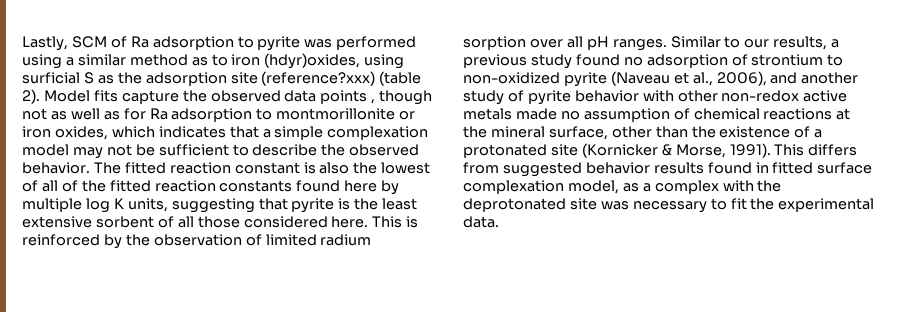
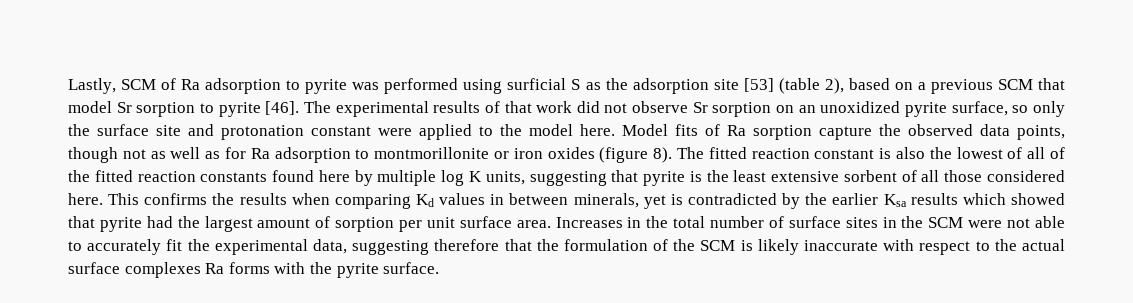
[65,53,405,69] a similar method as to iron (hdyr)oxides, using -> (503, 86) none
[261,71,422,86] [22,89,118,104] (reference?xxx) (table 2). Model fits -> [743,78,1065,94] [68,101,1066,117] [68,124,812,140] [53] (table 2), based on a previous SCM that model Sr sorption to pyrite [46]. The experimental results of that work did not observe Sr sorption on an unoxidized pyrite surface, so only the surface site and protonation constant were applied to the model here. Model fits of Ra sorption
[320,90,376,104] points , -> [1017,125,1065,140] points,
[54,126,429,140] [22,144,420,159] [22,162,90,174] oxides, which indicates that a simple complexation model may not be sufficient to describe the observed behavior. -> [547,147,673,163] oxides (figure 8).
[406,216,419,228] [22,234,372,249] [463,36,840,51] [463,54,844,69] [463,71,859,87] [463,90,848,105] [463,108,851,122] [463,126,823,140] [463,143,858,158] [463,162,873,177] [463,180,782,194] [463,198,875,213] [463,216,499,228] is reinforced by the observation of limited radium sorption over all pH ranges. Similar to our results, a previous study found no adsorption of strontium to non-oxidized pyrite (Naveau et al., 2006), and another study of pyrite behavior with other non-redox active metals made no assumption of chemical reactions at the mineral surface, other than the existence of a protonated site (Kornicker & Morse, 1991). This differs from suggested behavior results found in fitted surface complexation model, as a complex with the deprotonated site was necessary to fit the experimental data. -> [144,193,1065,209] [68,216,1065,232] [68,239,1065,255] [68,262,440,278] confirms the results when comparing Kd values in between minerals, yet is contradicted by the earlier Ksa results which showed that pyrite had the largest amount of sorption per unit surface area. Increases in the total number of surface sites in the SCM were not able to accurately fit the experimental data, suggesting therefore that the formulation of the SCM is likely inaccurate with respect to the actual surface complexes Ra forms with the pyrite surface.

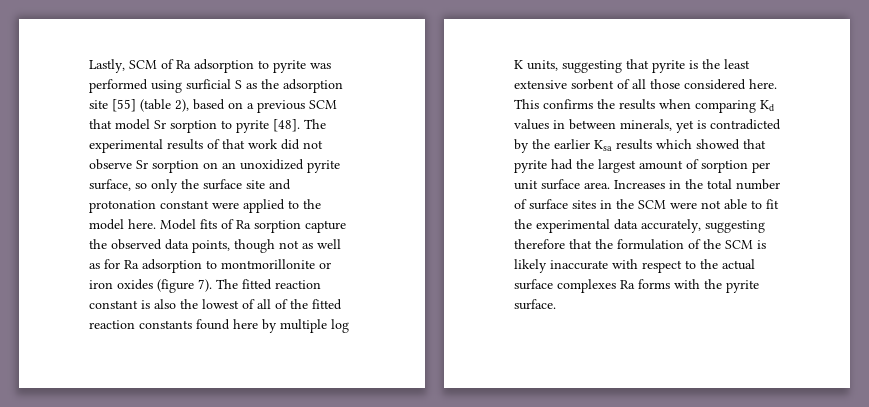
[743,78,774,92] [53] -> [112,99,136,112] [55]
[265,101,300,115] [46]. -> [273,119,300,132] [48].
[653,147,673,163] 8). -> [198,279,212,292] 7).
[87,239,162,255] accurately -> (762, 204) none
[312,239,347,254] data, -> [614,219,701,233] data accurately,

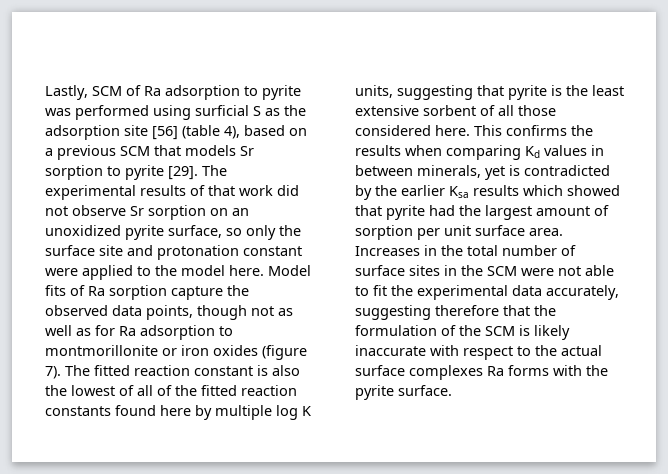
[112,99,189,112] [55] (table 2), -> [152,125,240,140] [56] (table 4),
[115,119,150,130] model -> [185,145,236,156] models
[273,119,300,132] [48]. -> [168,166,198,180] [29].

